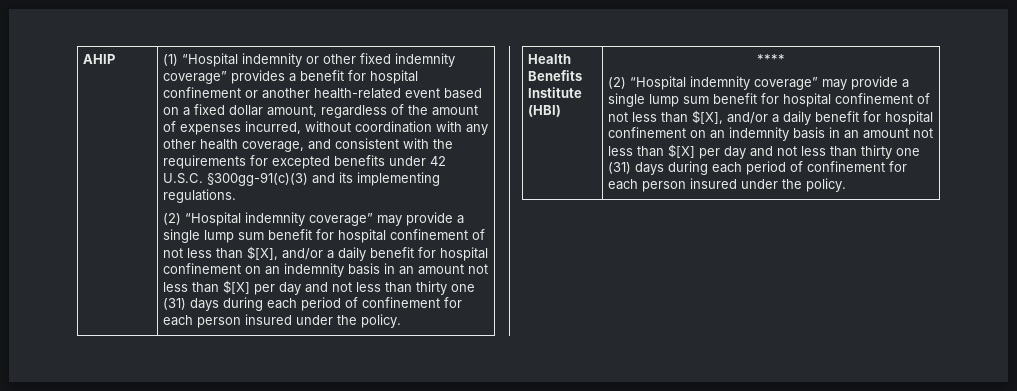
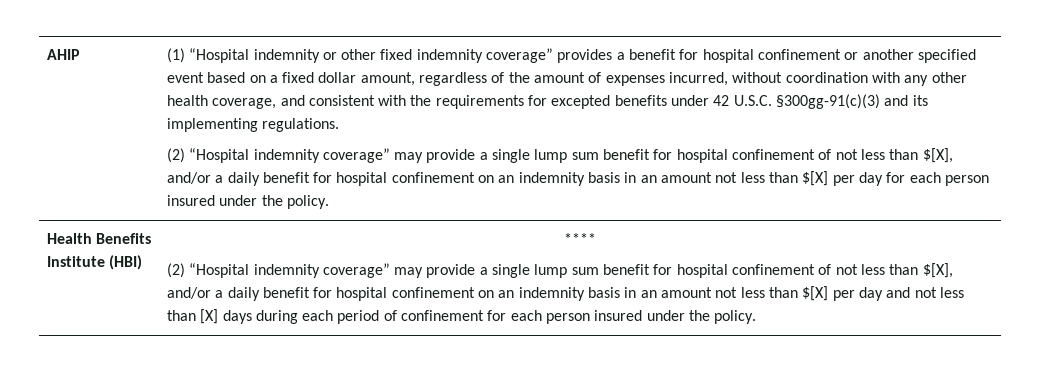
[313,88,401,99] health-related -> [918,49,977,63] specified
[304,281,475,295] [162,297,440,311] and not less than thirty one (31) days during each period of confinement -> (883, 179) none
[860,145,920,159] [607,162,631,174] thirty one (31) -> [200,309,219,324] [X]

